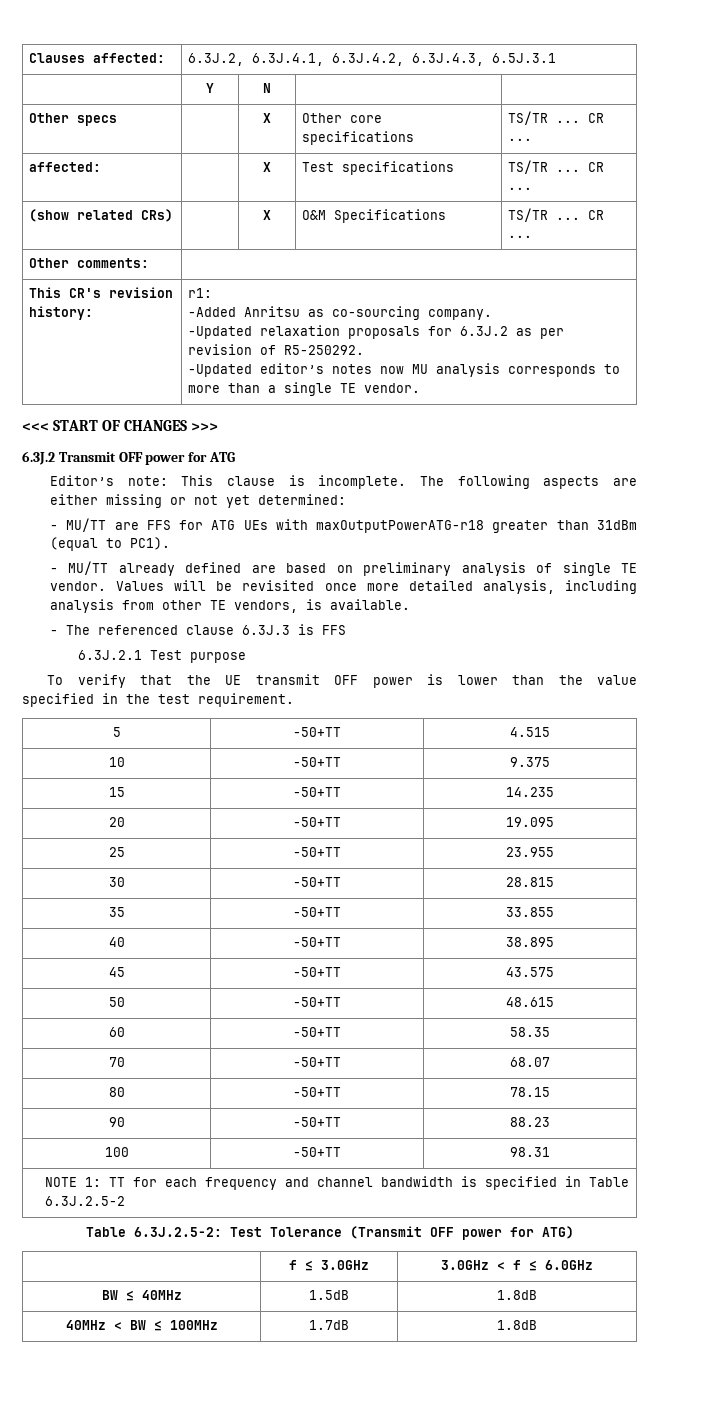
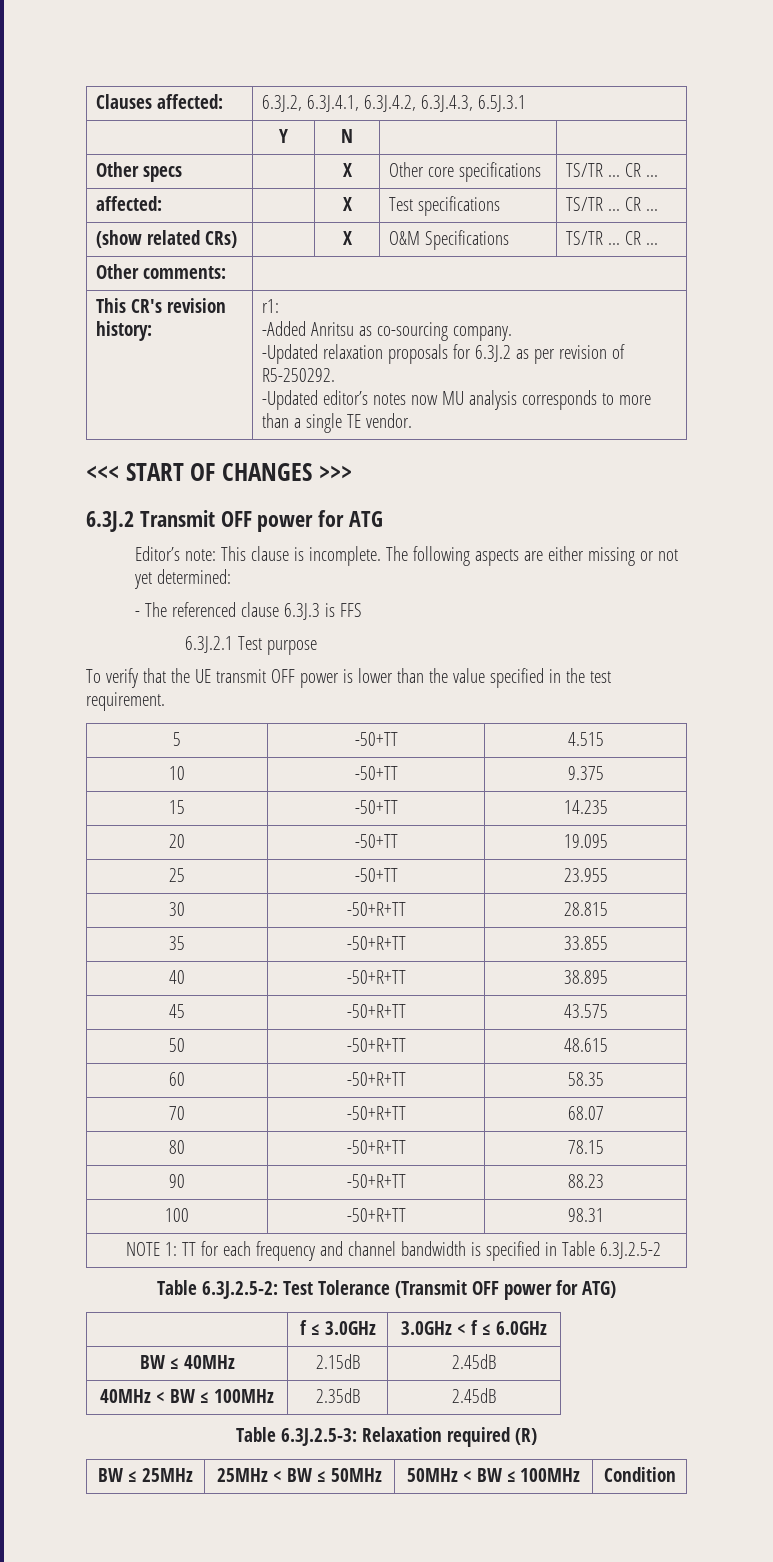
[49,518,637,533] [49,537,170,551] [49,561,638,576] [49,580,637,594] [49,599,410,613] // - MU/TT are FFS for ATG UEs with maxOutputPowerATG-r18 greater than 31dBm (equal to PC1). // - MU/TT already defined are based on preliminary analysis of single TE vendor. Values will be revisited once more detailed analysis, including analysis from other TE vendors, is available. -> (232, 576) none
[293,877,341,887] -50+TT -> [346,902,406,916] -50+R+TT
[293,907,341,917] -50+TT -> [346,936,406,950] -50+R+TT
[293,937,341,947] -50+TT -> [346,970,406,984] -50+R+TT
[293,967,341,977] -50+TT -> [346,1004,406,1018] -50+R+TT
[293,997,341,1007] -50+TT -> [346,1038,406,1052] -50+R+TT
[293,1027,341,1037] -50+TT -> [346,1072,406,1086] -50+R+TT
[293,1057,341,1067] -50+TT -> [346,1106,406,1120] -50+R+TT
[293,1087,341,1097] -50+TT -> [346,1140,406,1154] -50+R+TT
[293,1117,341,1127] -50+TT -> [346,1174,406,1188] -50+R+TT
[293,1147,341,1157] -50+TT -> [346,1208,406,1222] -50+R+TT
[309,1290,349,1300] [497,1290,537,1300] 1.5dB | 1.8dB -> [315,1354,360,1369] [452,1354,496,1369] 2.15dB | 2.45dB
[309,1320,349,1330] [497,1320,537,1330] 1.7dB | 1.8dB -> [315,1388,360,1403] [452,1388,496,1403] [236,1427,537,1447] [98,1468,193,1482] [217,1468,382,1482] [406,1468,581,1482] [603,1467,676,1482] 2.35dB | 2.45dB // Table 6.3J.2.5-3: Relaxation required (R) // BW ≤ 25MHz | 25MHz < BW ≤ 50MHz | 50MHz < BW ≤ 100MHz | Condition

